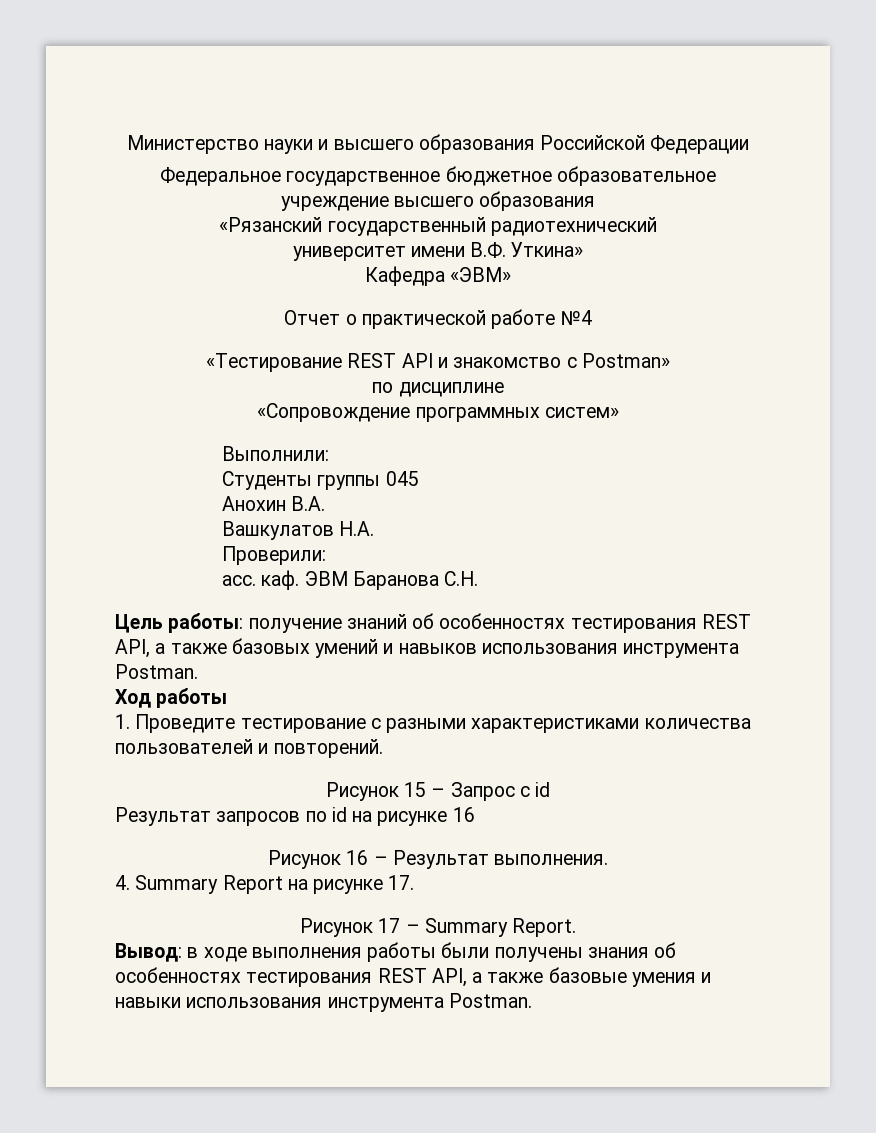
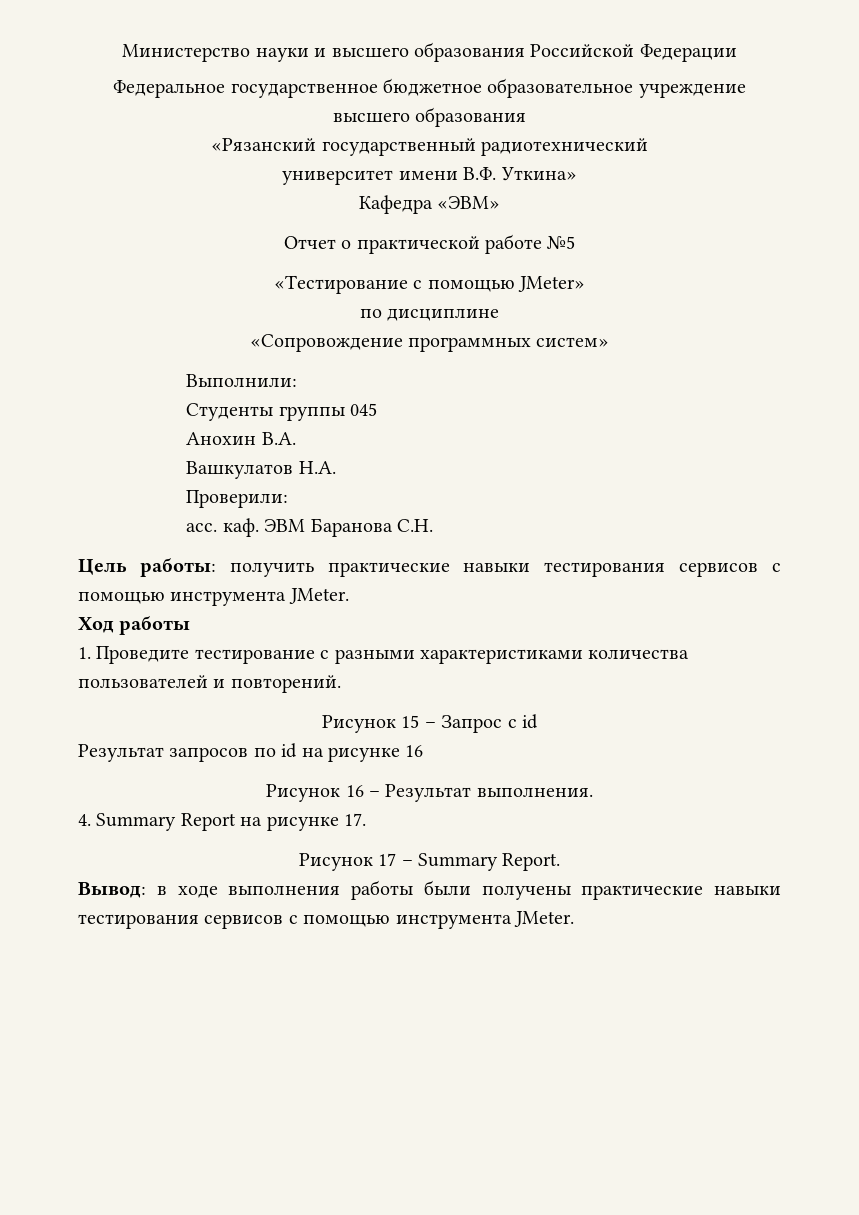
[560,310,592,325] №4 -> [547,236,576,250] №5
[347,353,670,368] REST API и знакомство с Postman» -> [413,276,586,292] с помощью JMeter»
[248,613,751,633] [115,638,740,658] [115,664,198,679] получение знаний об особенностях тестирования REST API, а также базовых умений и навыков использования инструмента Postman. -> [229,562,781,577] [78,588,349,606] получить практические навыки тестирования сервисов с помощью инструмента JMeter.
[587,942,677,958] [115,967,712,987] [115,993,532,1012] знания об особенностях тестирования REST API, а также базовые умения и навыки использования инструмента Postman. -> [581,885,781,900] [78,911,574,929] практические навыки тестирования сервисов с помощью инструмента JMeter.

